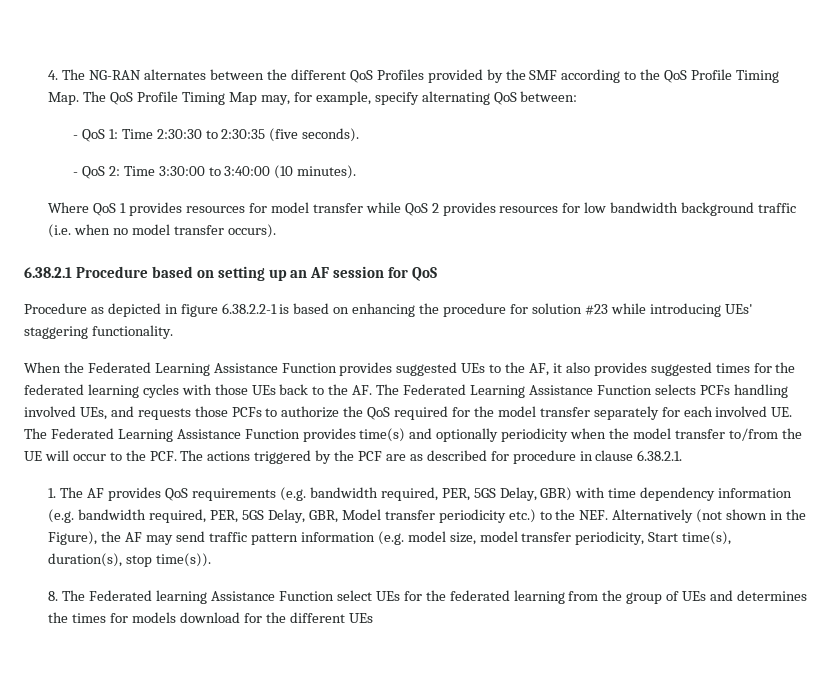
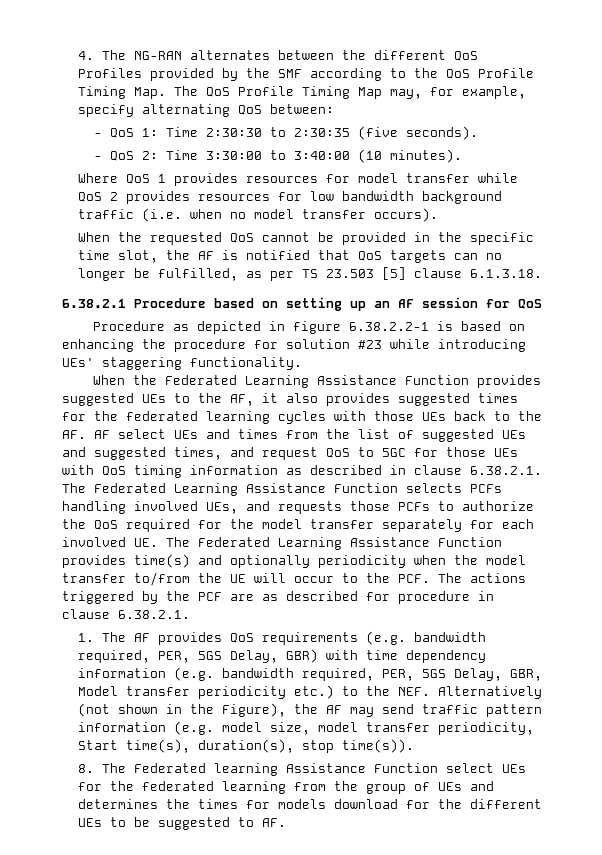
(277, 231) none -> [77,232,534,245] [77,250,502,263] [77,267,542,281] // When the requested QoS cannot be provided in the specific time slot, the AF is notified that QoS targets can no longer be fulfilled, as per TS 23.503 [5] clause 6.1.3.18.
(373, 390) none -> [94,429,526,442] [62,447,518,460] [62,465,542,478] AF select UEs and times from the list of suggested UEs and suggested times, and request QoS to 5GC for those UEs with QoS timing information as described in clause 6.38.2.1.
(373, 618) none -> [109,817,286,830] to be suggested to AF.

